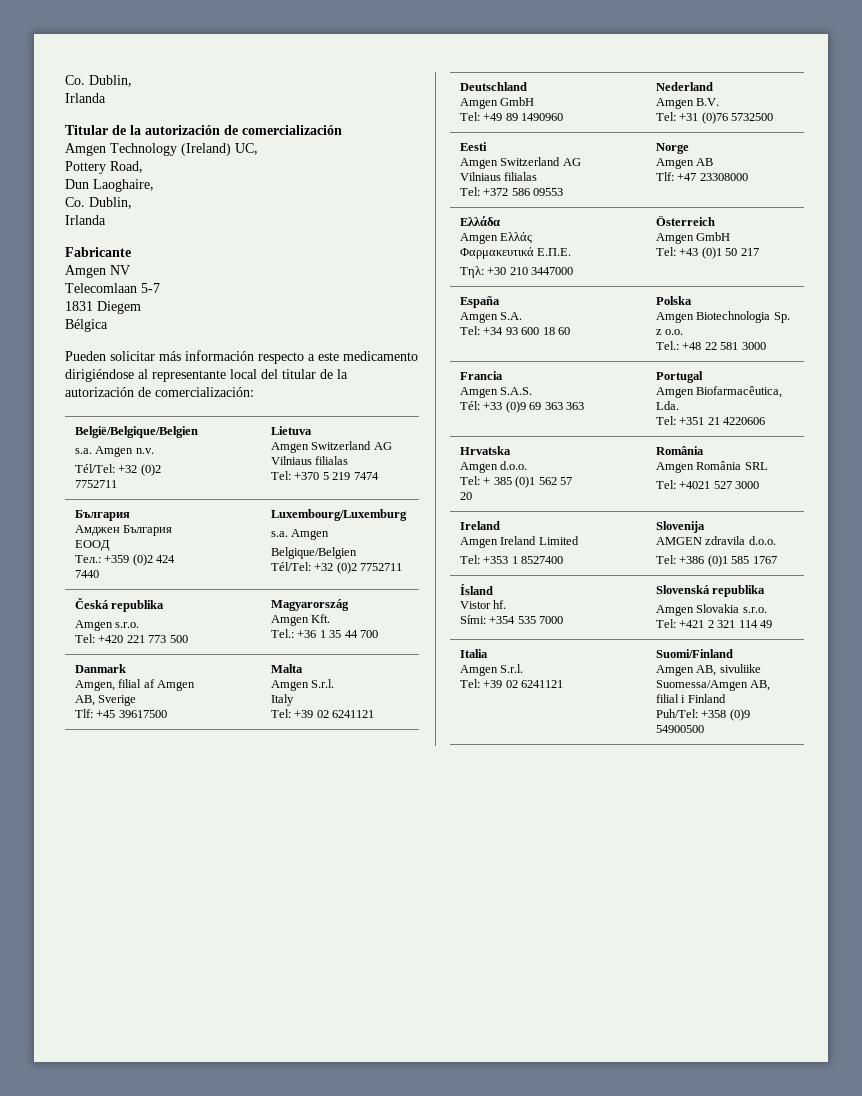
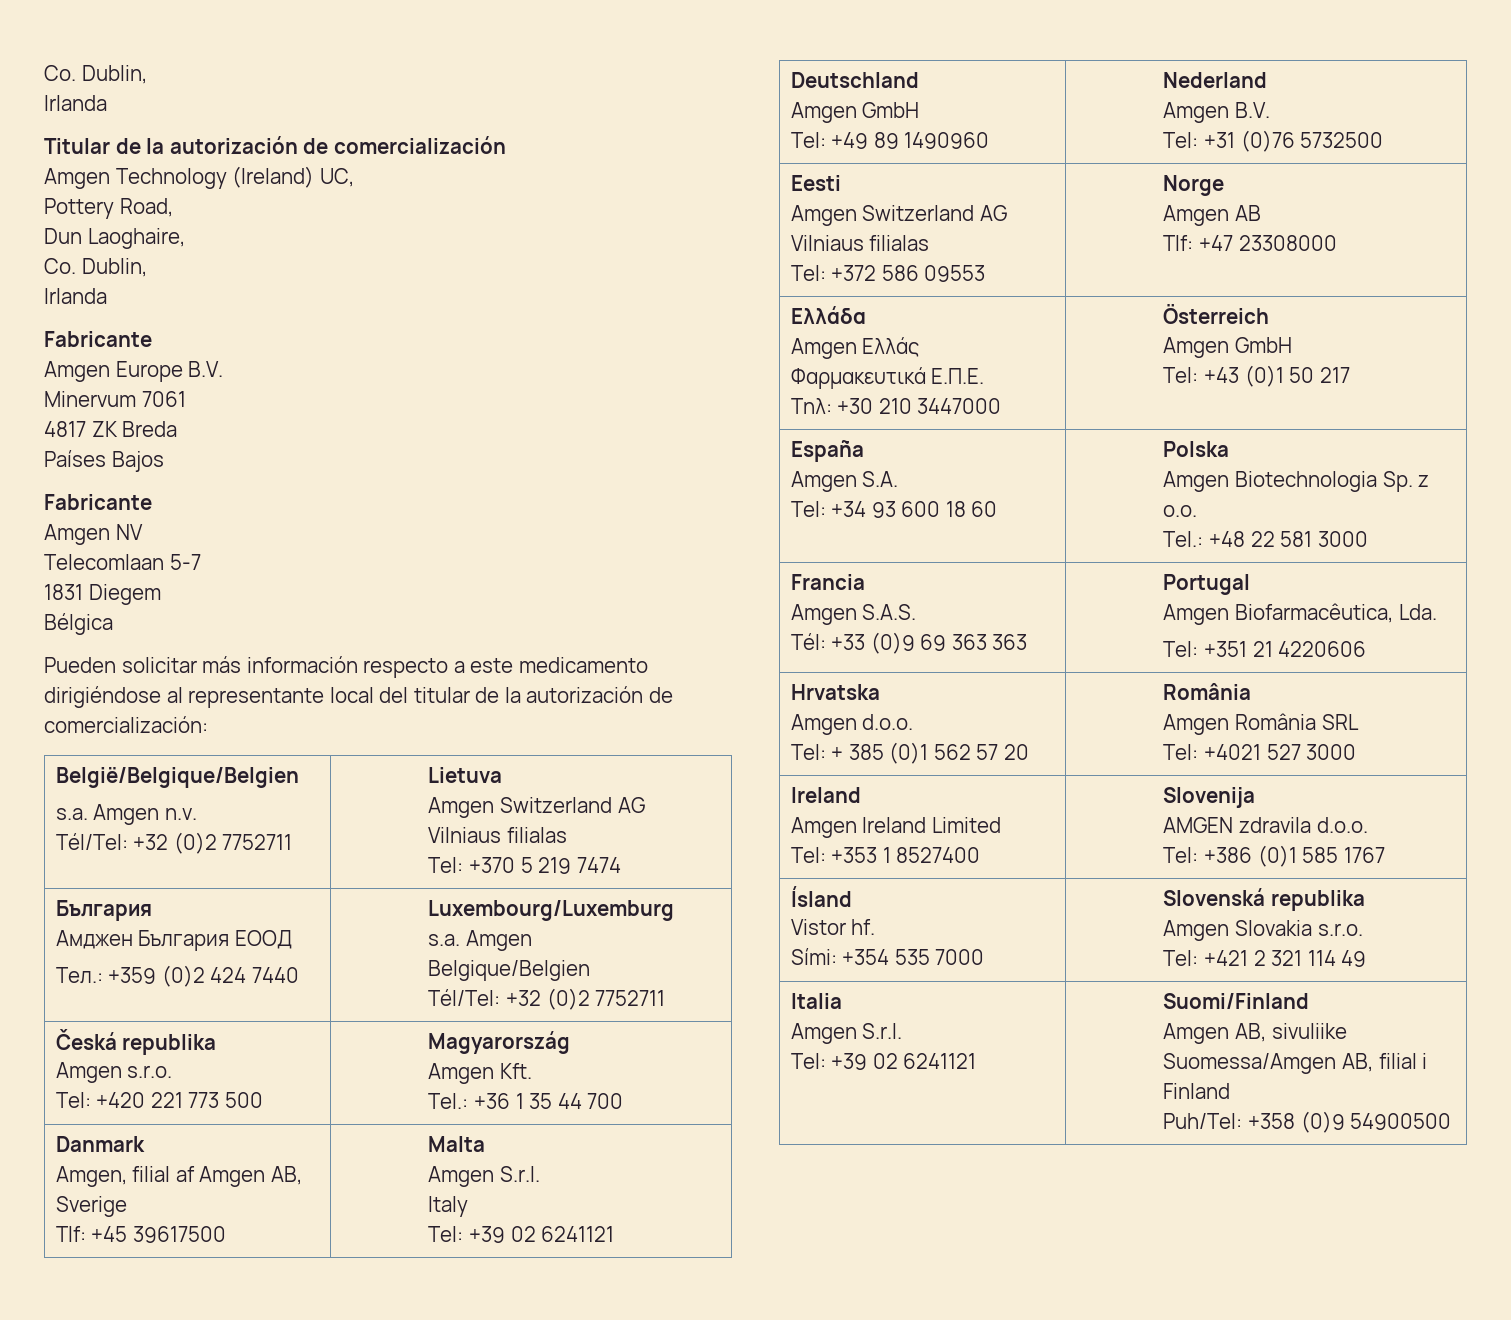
(131, 252) none -> [44,361,224,382] [44,391,186,407] [44,421,178,437] [44,450,164,472] [44,494,152,510] // Amgen Europe B.V. // Minervum 7061 // 4817 ZK Breda // Países Bajos // Fabricante

